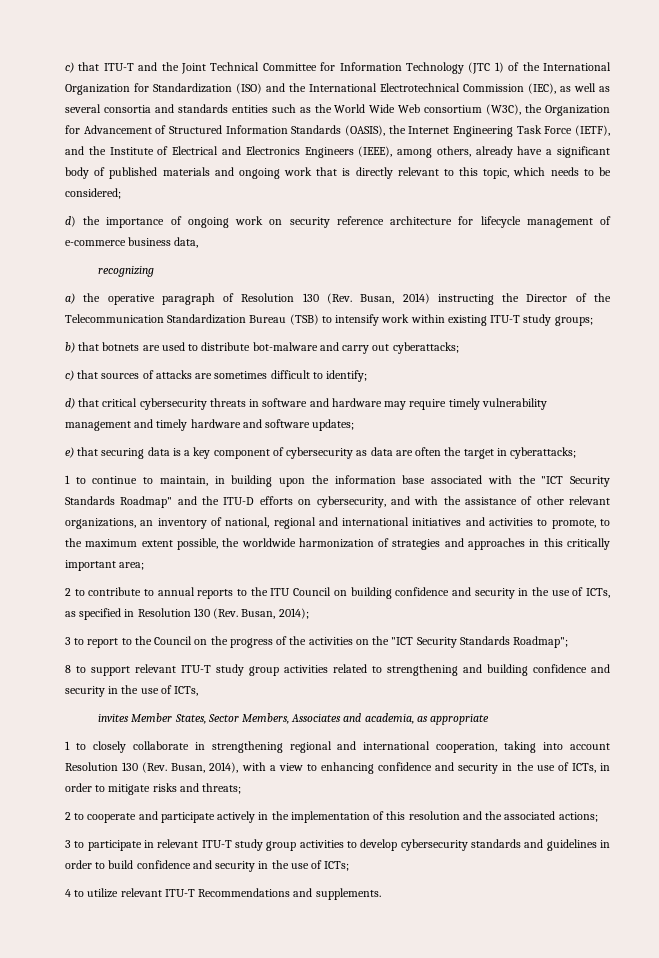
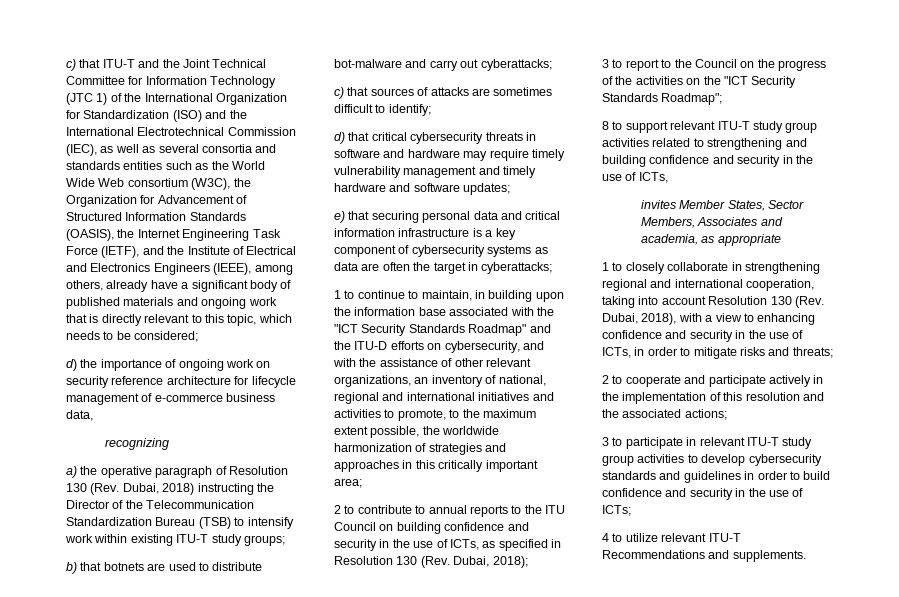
[360,293,430,304] Busan, 2014) -> [122,483,195,495] Dubai, 2018)
[147,447,170,456] data -> [422,211,561,223] [334,228,470,237] personal data and critical information infrastructure
(354, 453) none -> [487,245,532,257] systems
[241,608,309,619] Busan, 2014); -> [453,556,528,568] Dubai, 2018);
[171,762,239,773] Busan, 2014), -> [602,313,677,325] Dubai, 2018),

